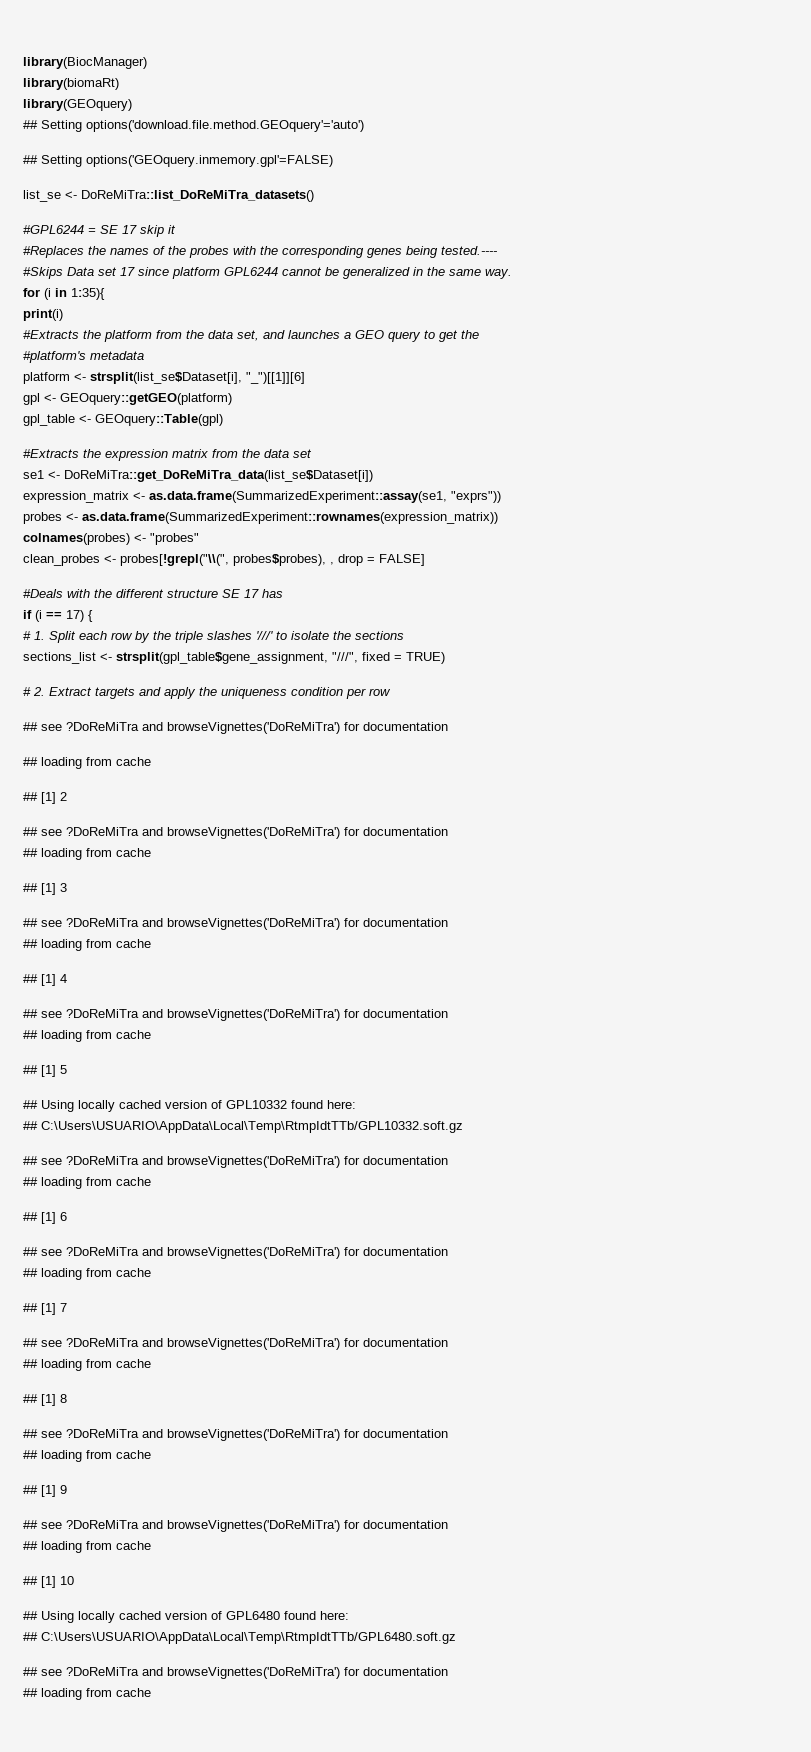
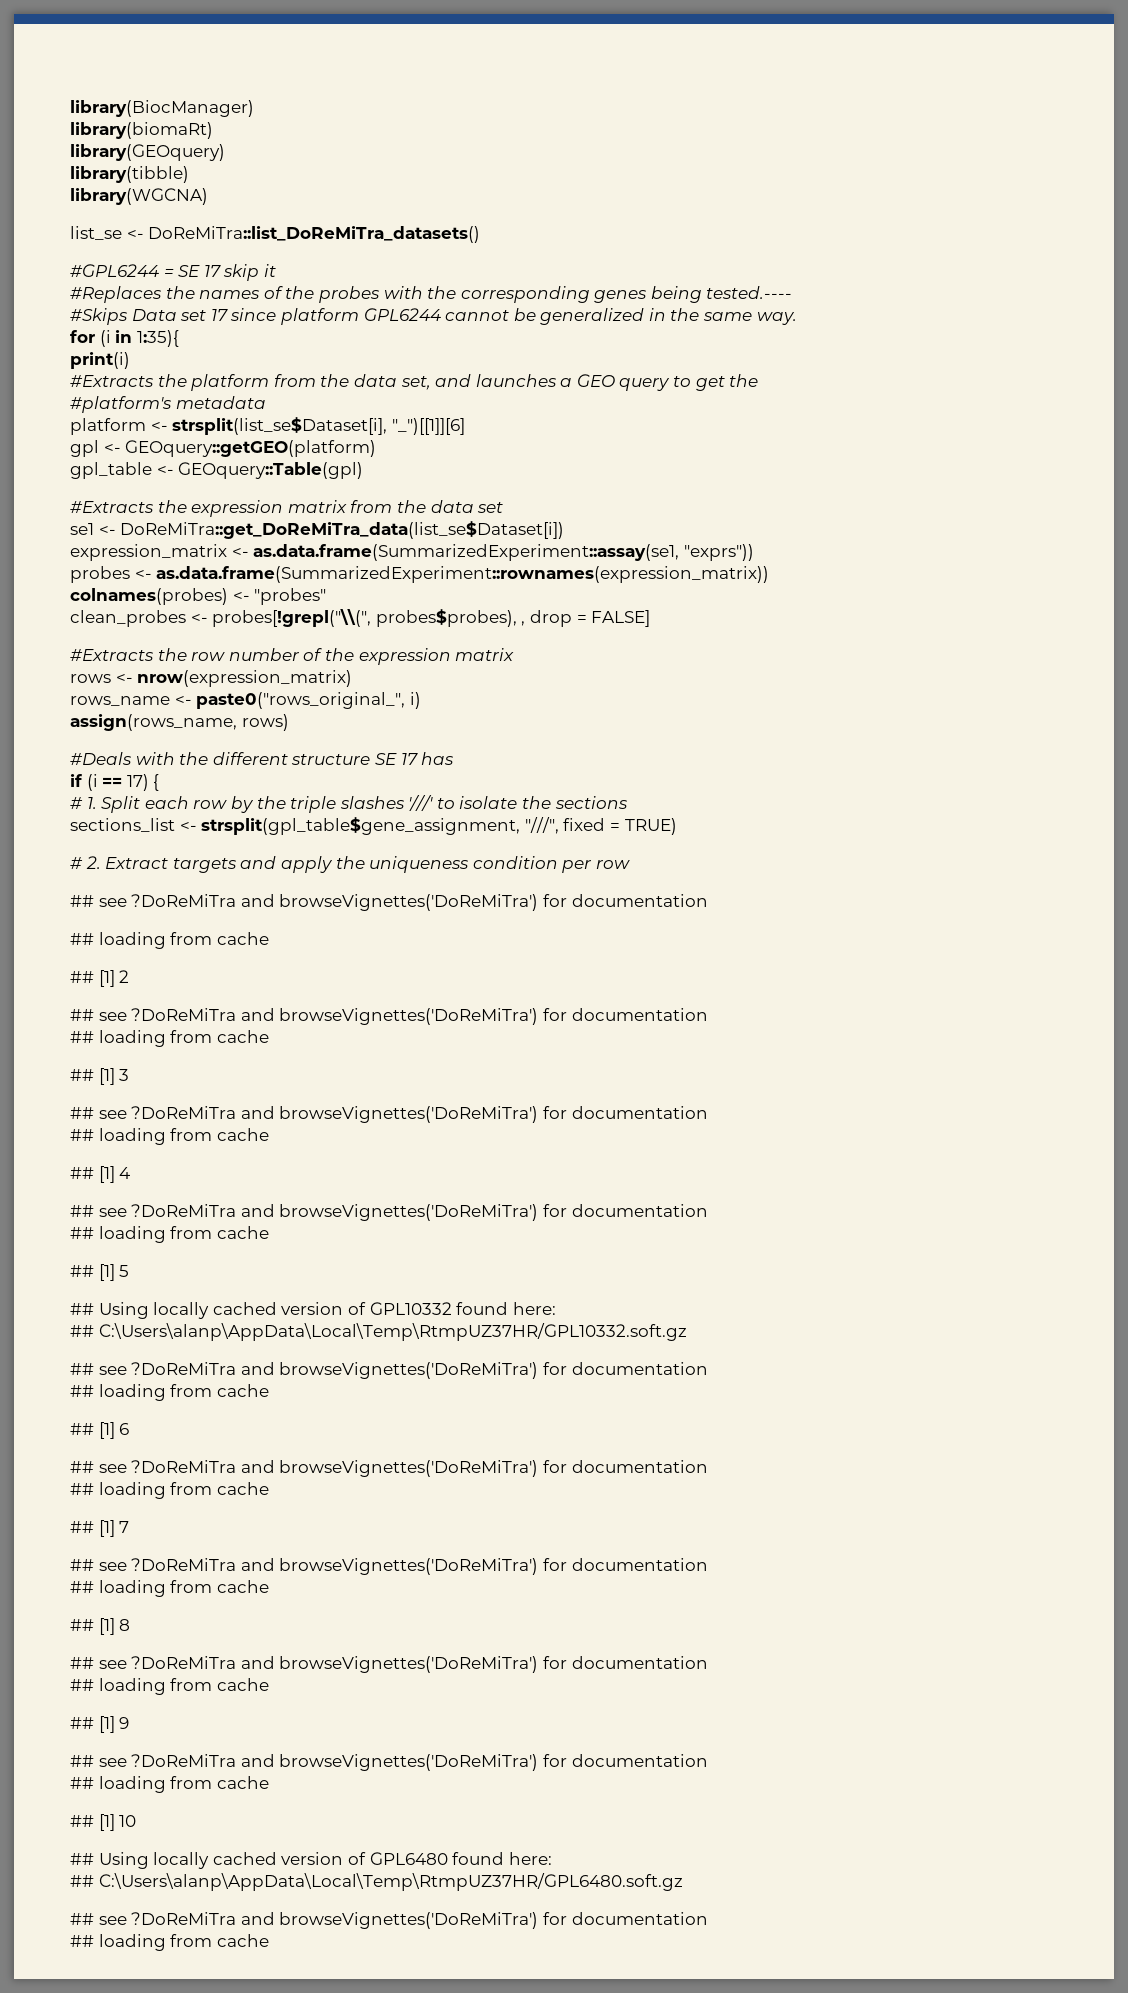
[23,120,364,132] [23,155,333,167] ## Setting options('download.file.method.GEOquery'='auto') // ## Setting options('GEOquery.inmemory.gpl'=FALSE) -> [70,166,189,183] [70,188,208,205] library(tibble) // library(WGCNA)
(425, 560) none -> [70,648,515,665] [70,670,353,687] [70,692,421,709] [70,714,289,731] // #Extracts the row number of the expression matrix // rows <- nrow(expression_matrix) // rows_name <- paste0("rows_original_", i) // assign(rows_name, rows)
[41,1121,463,1133] C:\Users\USUARIO\AppData\Local\Temp\RtmpIdtTTb/GPL10332.soft.gz -> [98,1323,687,1341] C:\Users\alanp\AppData\Local\Temp\RtmpUZ37HR/GPL10332.soft.gz
[41,1632,456,1644] C:\Users\USUARIO\AppData\Local\Temp\RtmpIdtTTb/GPL6480.soft.gz -> [98,1873,683,1891] C:\Users\alanp\AppData\Local\Temp\RtmpUZ37HR/GPL6480.soft.gz

